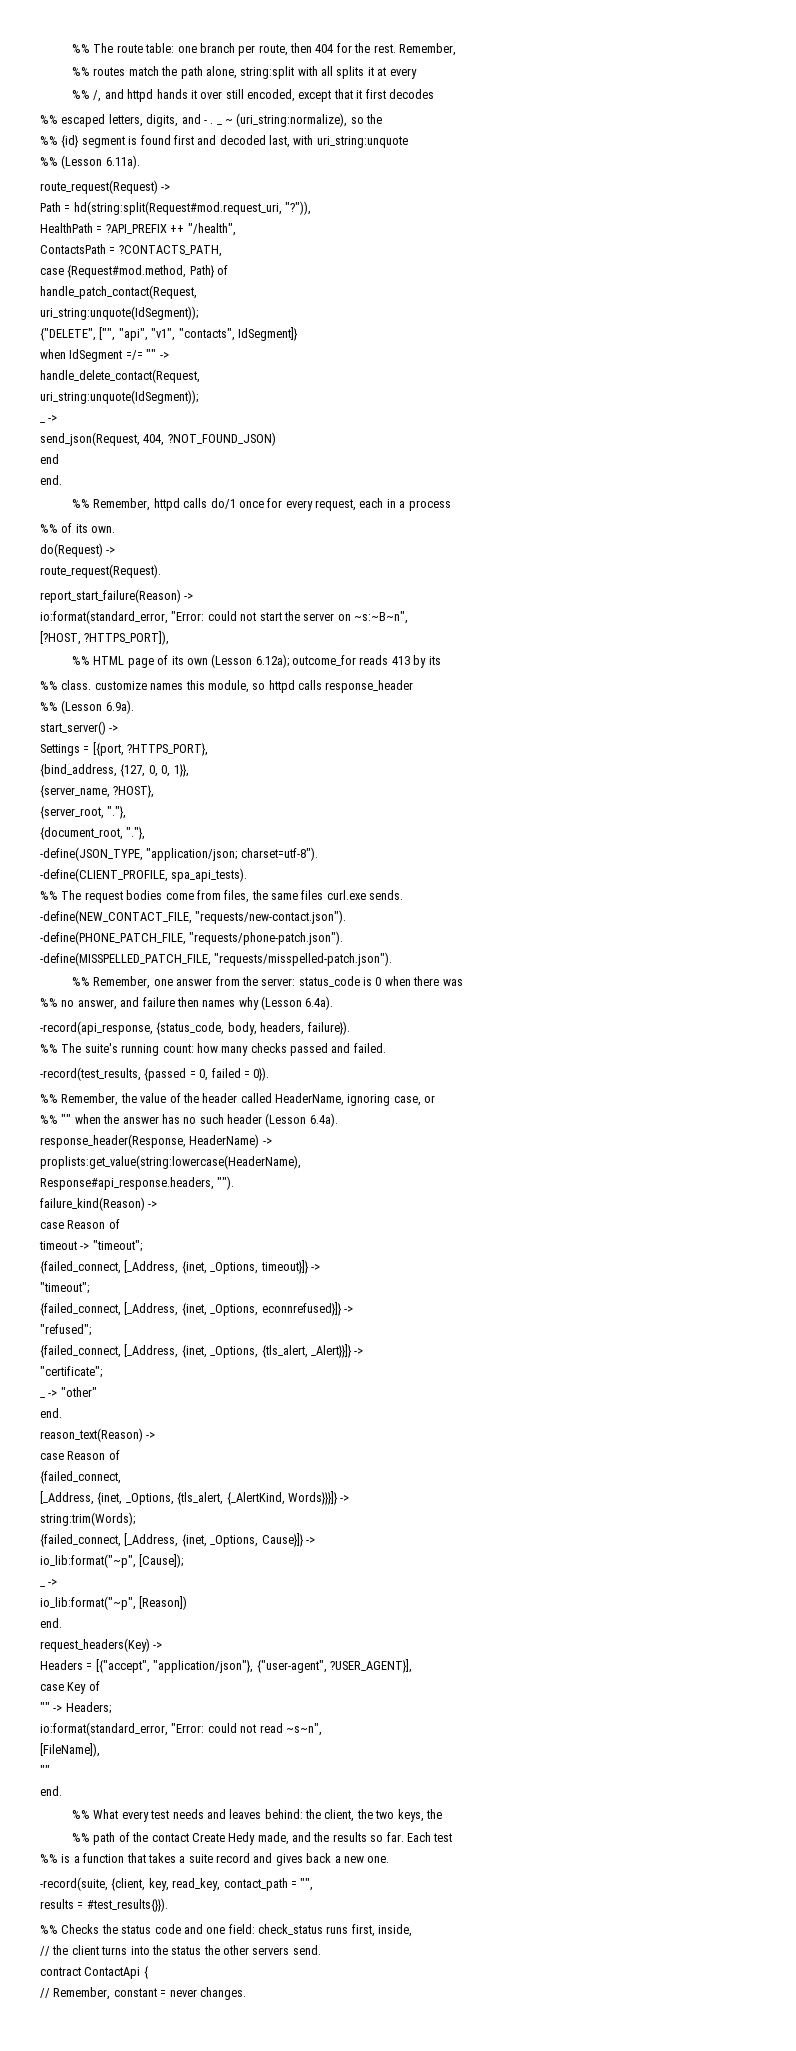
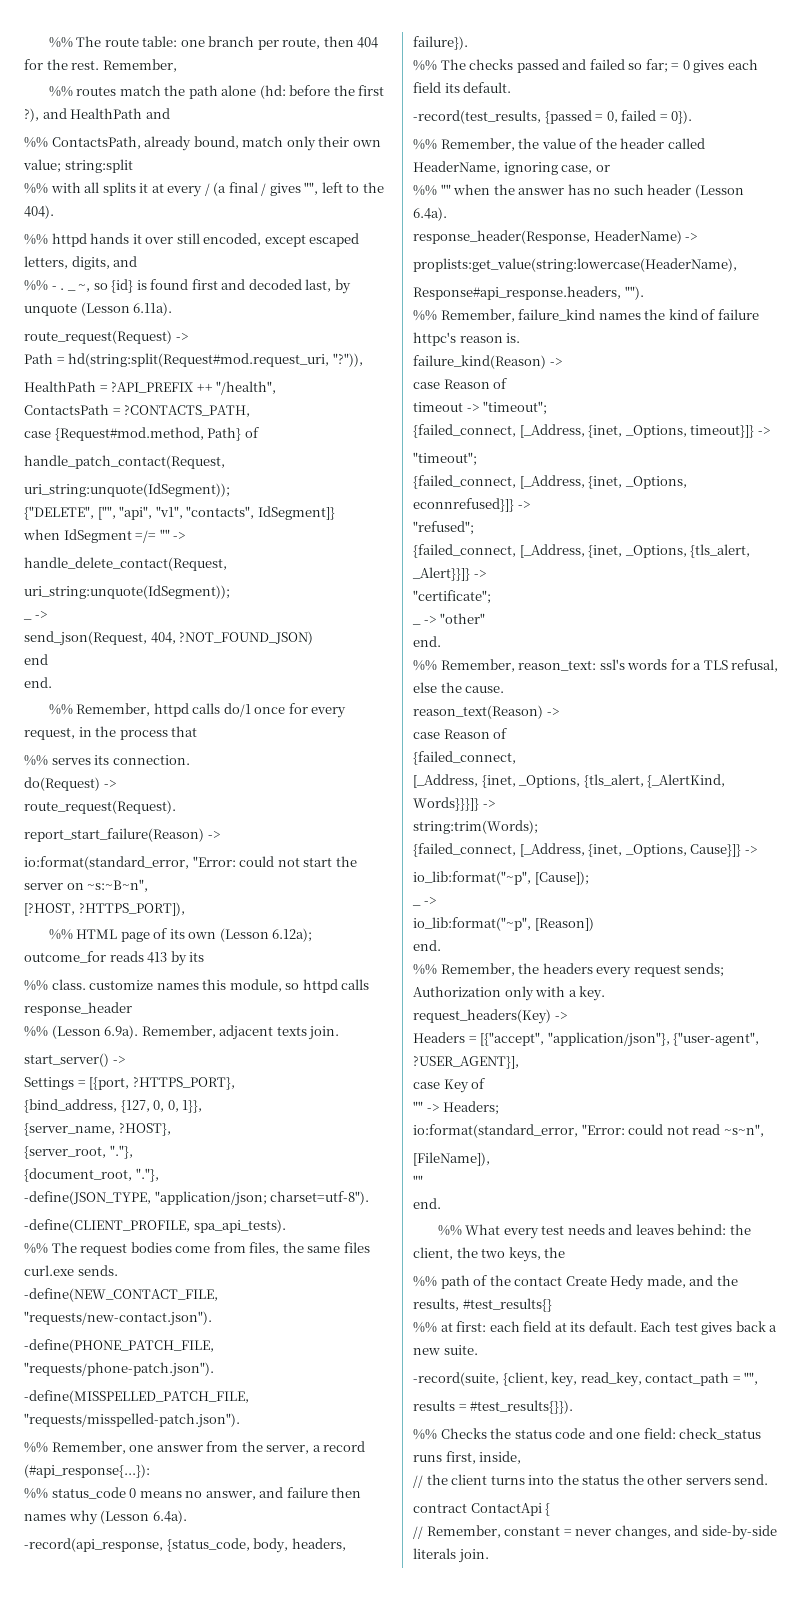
[205,66,237,79] alone, -> [221,85,385,99] [24,108,170,122] [24,136,381,151] [23,159,61,173] alone (hd: before the first ?), and HealthPath and // %% ContactsPath, already bound, match only their own value;
(295, 72) none -> [24,183,48,194] // %%
[72,89,124,102] // %% /, and -> [204,182,384,196] [24,205,54,219] [24,234,48,245] / (a final / gives "", left to the 404). // %%
[333,89,434,99] [40,115,58,124] that it first decodes // %% -> (306, 240) none
(201, 119) none -> [24,280,48,291] // %%
[225,113,383,127] [40,135,125,148] ~ (uri_string:normalize), so the // %% {id} segment -> [78,279,134,293] ~, so {id}
[293,135,408,148] [40,157,58,166] with uri_string:unquote // %% -> [334,279,351,294] [24,303,77,316] by unquote
[359,498,406,508] each in a -> [78,726,117,737] in the
[40,523,116,533] // %% of its own. -> [171,726,198,737] [24,755,190,766] that // %% serves its connection.
(134, 707) none -> [141,1025,340,1040] Remember, adjacent texts join.
[261,976,463,987] [40,998,58,1007] server: status_code is 0 when there was // %% -> [266,1441,366,1454] [24,1464,150,1478] [24,1487,182,1499] server, a record (#api_response{...}): // %% status_code 0 means
[84,1043,386,1056] suite's running count: how many checks passed and failed. -> [469,59,758,73] [413,82,512,93] checks passed and failed so far; = 0 gives each field its default.
(235, 1183) none -> [413,309,759,322] [413,332,521,346] // %% Remember, failure_kind names the kind of failure httpc's reason is.
(62, 1413) none -> [413,659,779,672] [413,682,505,693] // %% Remember, reason_text: ssl's words for a TLS refusal, else the cause.
(62, 1623) none -> [413,963,725,978] [413,986,606,1001] // %% Remember, the headers every request sends; Authorization only with a key.
[332,1832,453,1842] [40,1853,273,1863] results so far. Each test // %% is a function that takes a suite record and -> [413,1298,552,1312] [413,1321,698,1333] results, #test_results{} // %% at first: each field at its default. Each test
[367,1856,390,1863] one. -> [443,1345,478,1355] suite.
[199,1987,246,2000] changes. -> [614,1525,777,1540] [413,1548,489,1563] changes, and side-by-side literals join.

